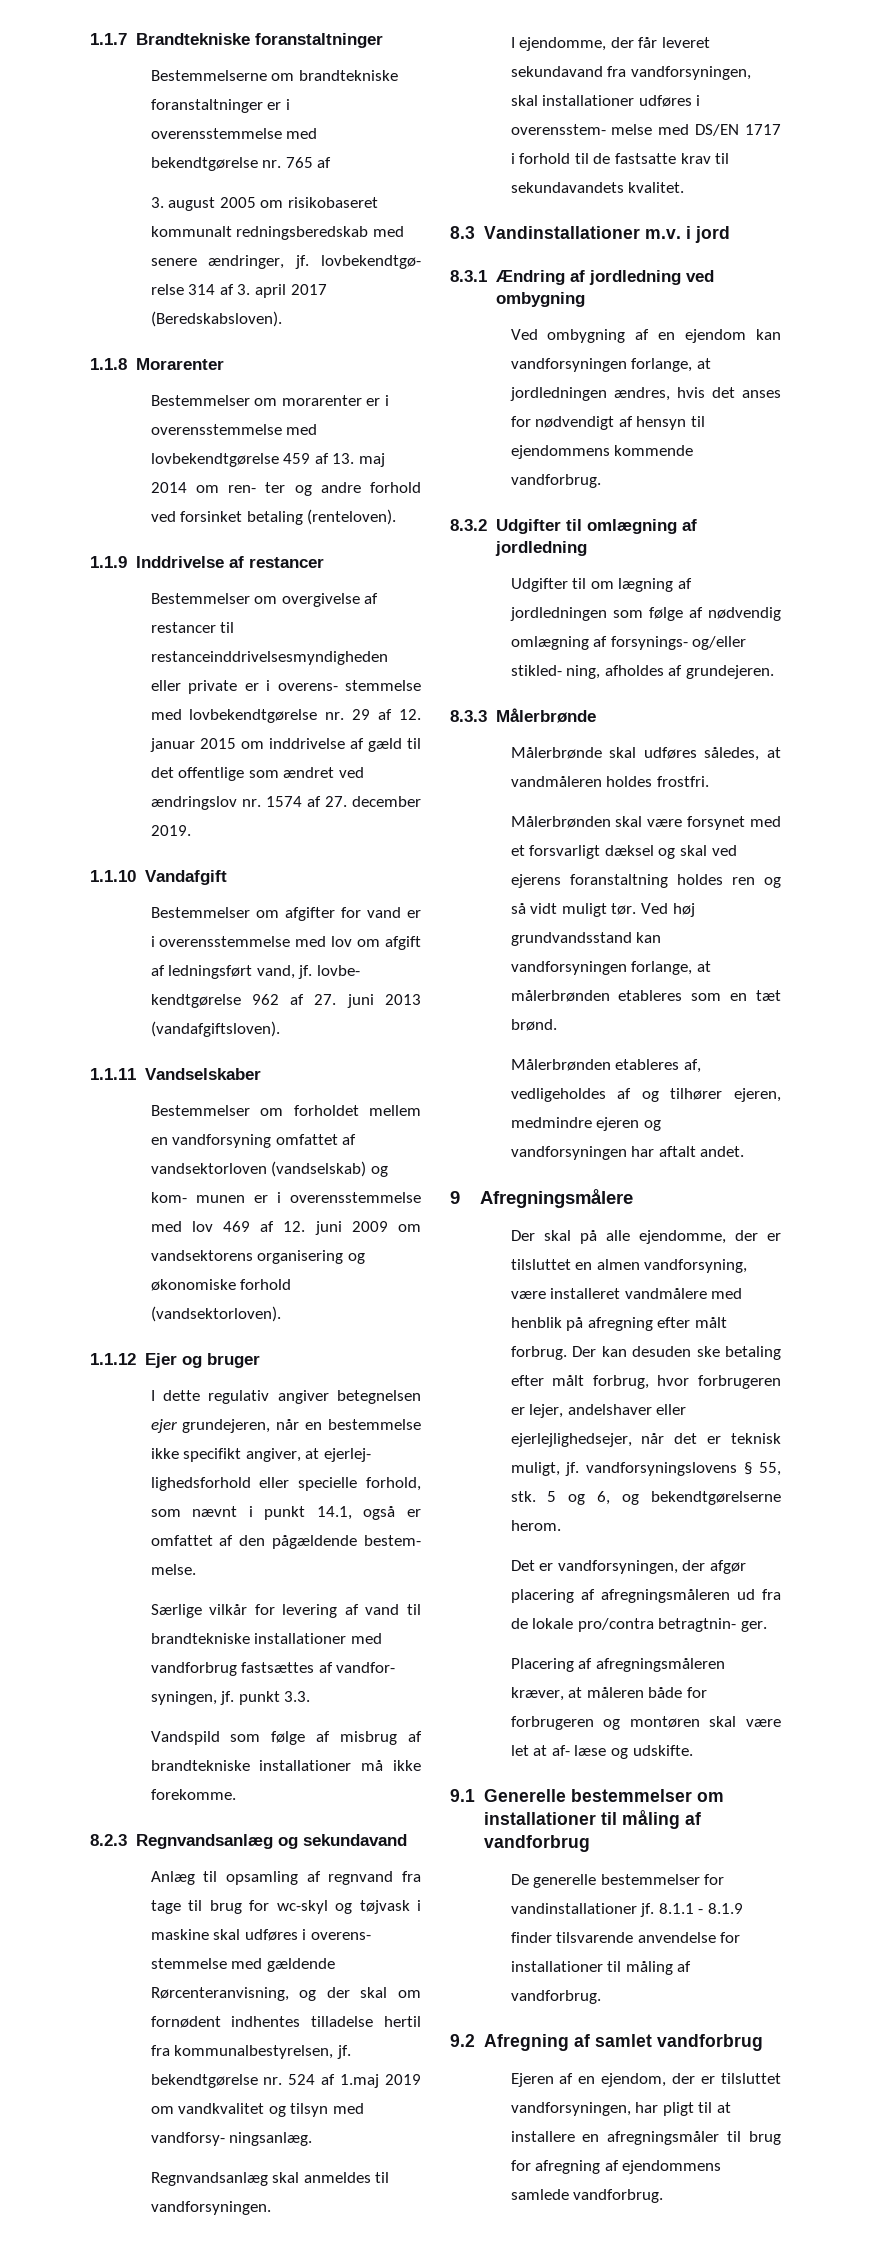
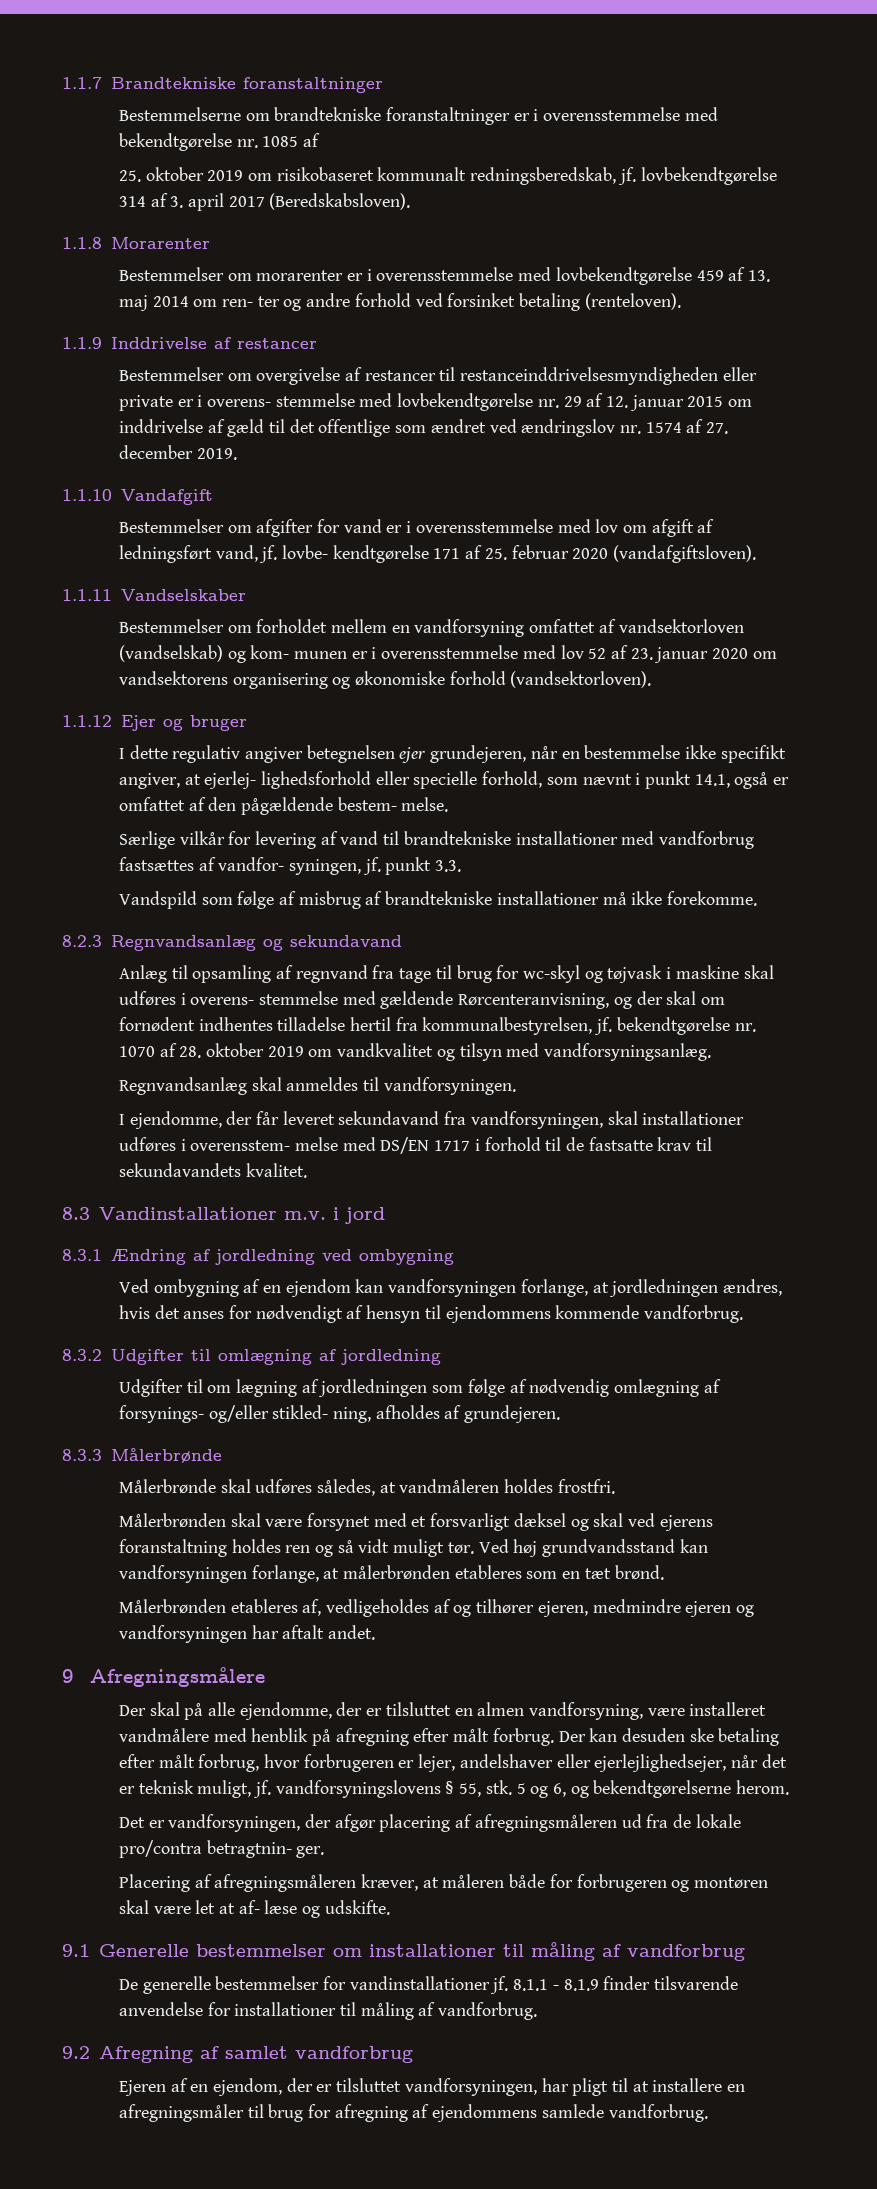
[285,157,313,168] 765 -> [262,136,299,147] 1085
[150,197,378,211] [150,226,404,240] [150,255,421,269] [150,284,184,295] 3. august 2005 om risikobaseret kommunalt redningsberedskab med senere ændringer, jf. lovbekendtgø- relse -> [118,167,777,185] 25. oktober 2019 om risikobaseret kommunalt redningsberedskab, jf. lovbekendtgørelse
[251,994,421,1008] 962 af 27. juni 2013 -> [433,545,609,560] 171 af 25. februar 2020
[222,1221,388,1235] 469 af 12. juni 2009 -> [588,645,749,663] 52 af 23. januar 2020
[288,2074,380,2088] 524 af 1.maj -> [118,1043,264,1058] 1070 af 28. oktober
[150,2132,313,2146] vandforsy- ningsanlæg. -> [544,1043,712,1061] vandforsyningsanlæg.

